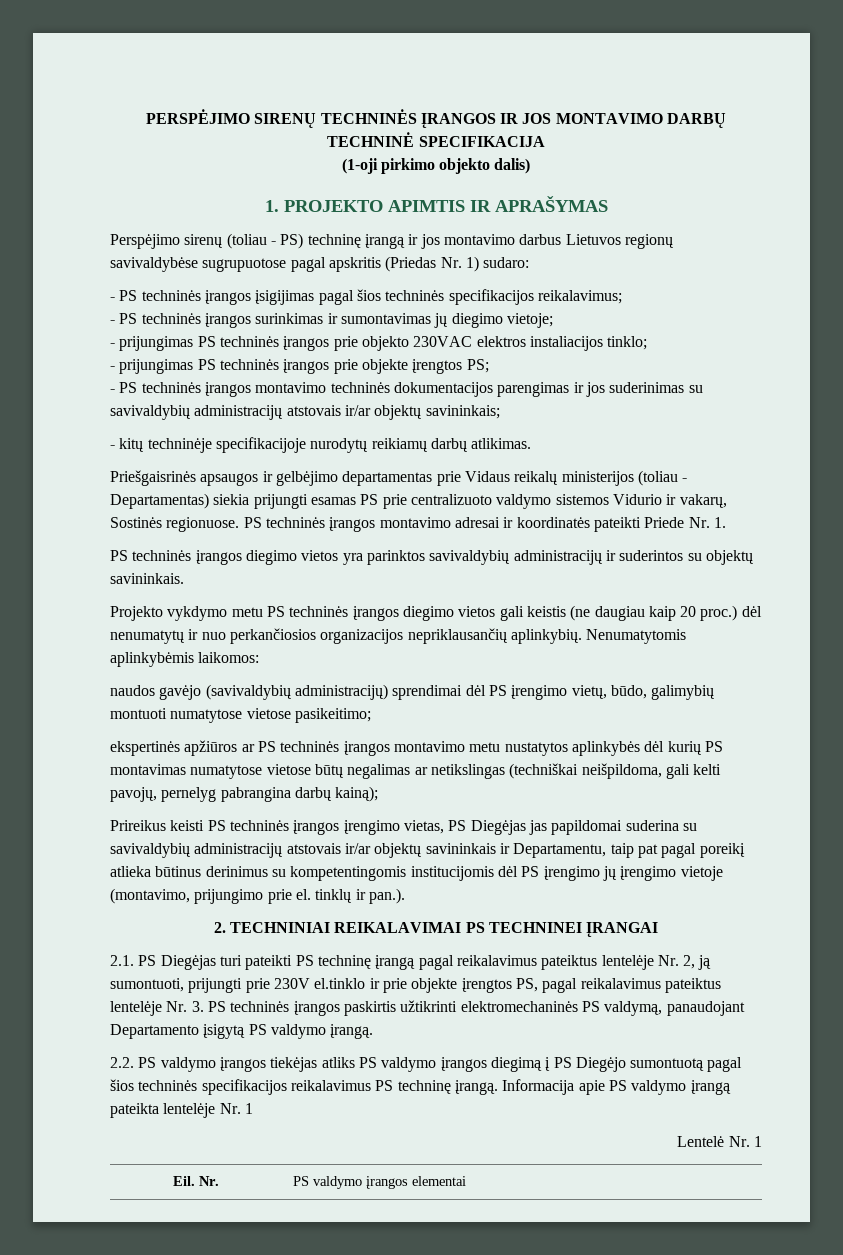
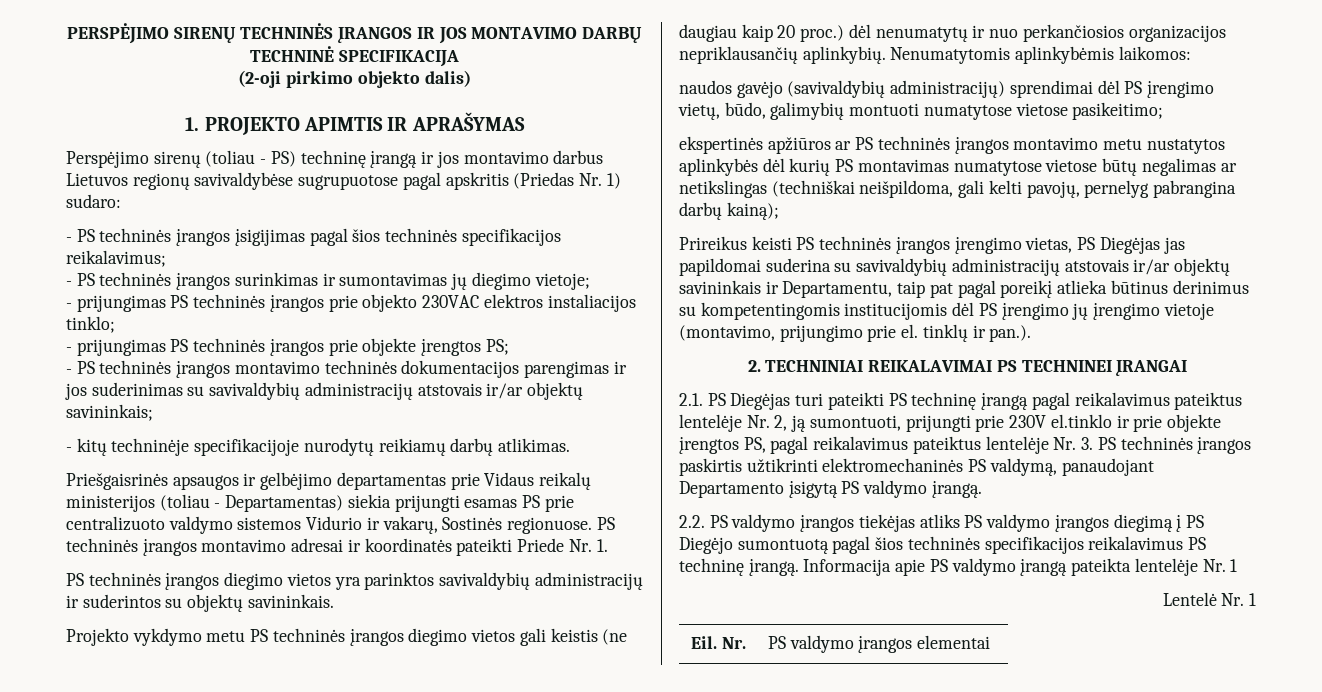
[341,158,378,174] (1-oji -> [238,70,282,88] (2-oji

